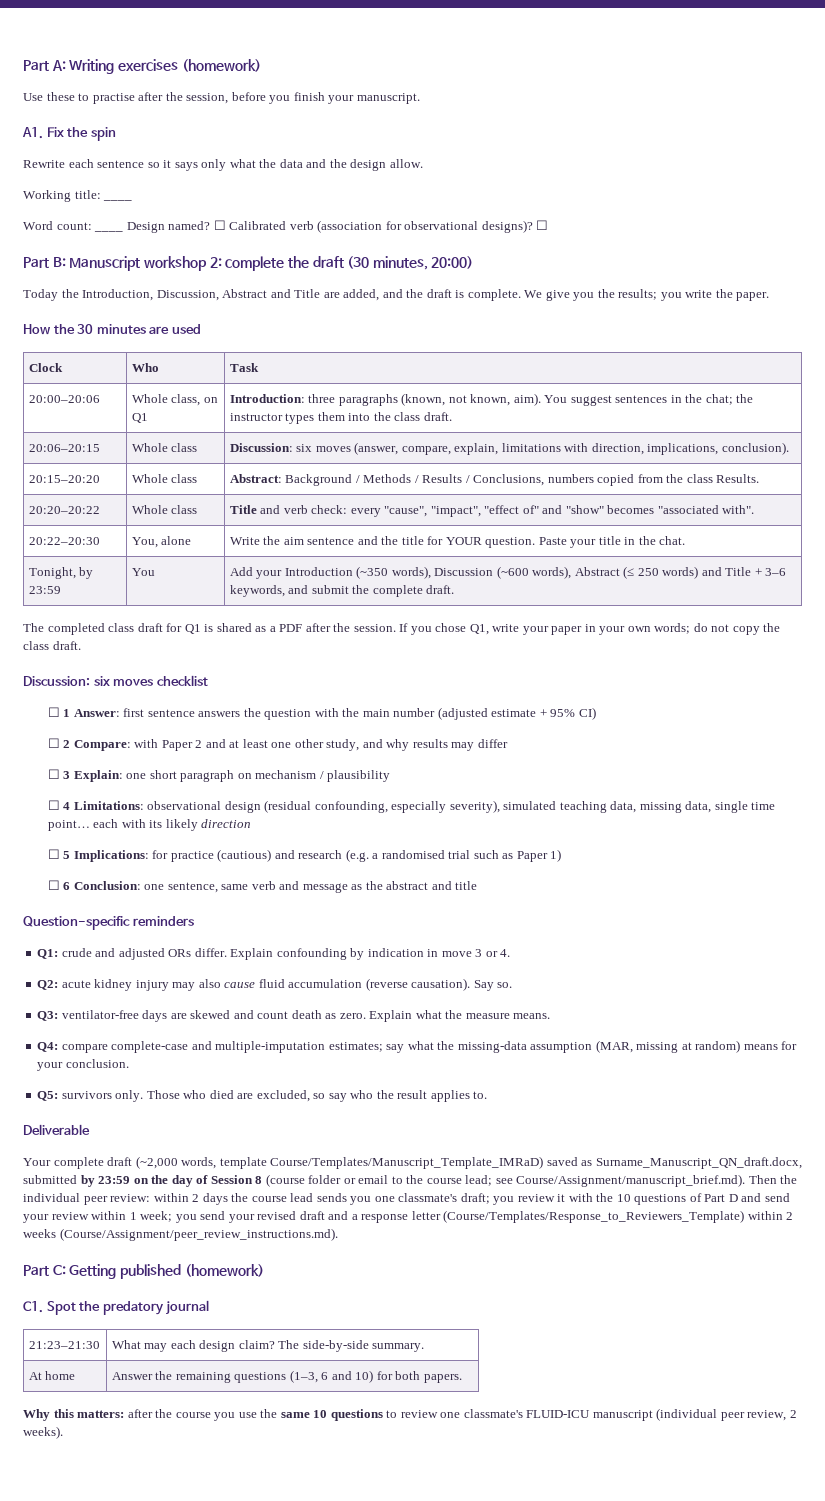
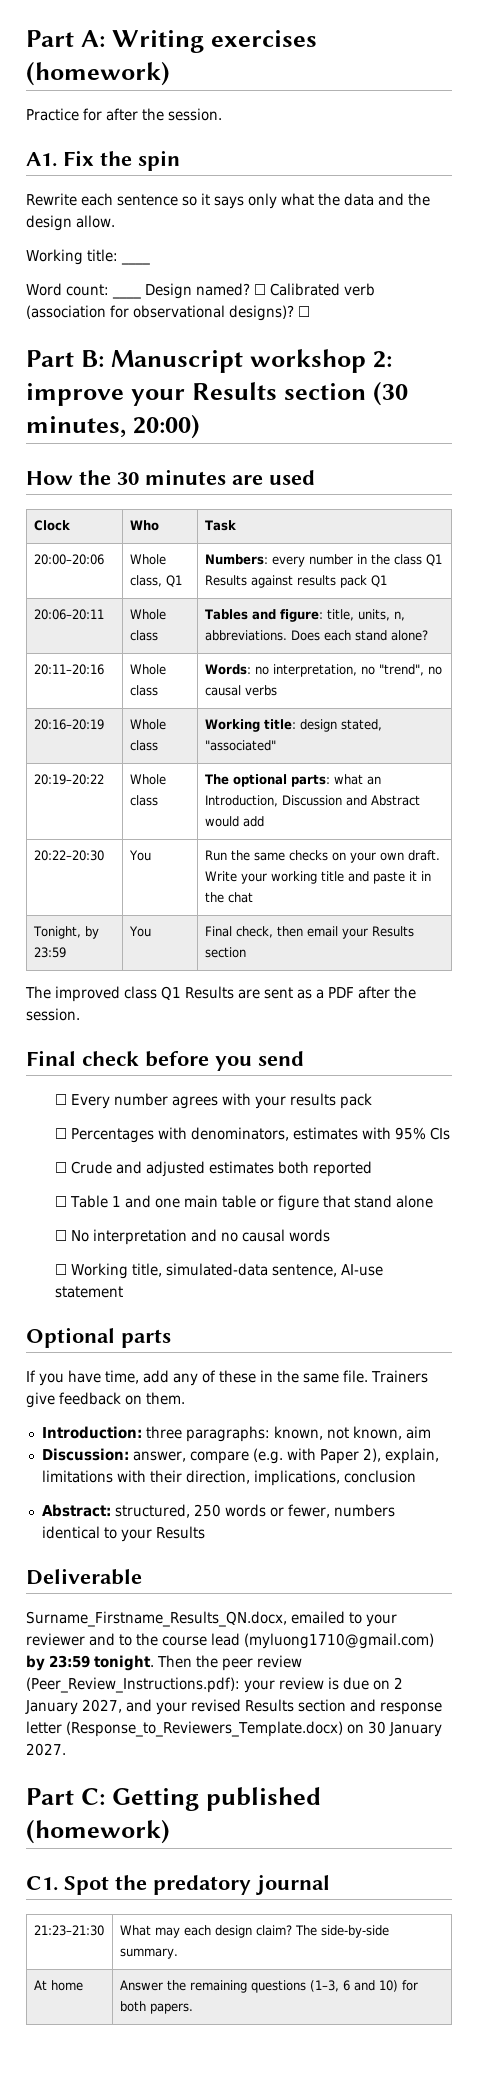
[23,92,420,104] Use these to practise after the session, before you finish your manuscript. -> [26,108,222,121] Practice for after the session.
[225,256,344,271] complete the draft -> [26,382,366,406] improve your Results section
[23,289,770,301] // Today the Introduction, Discussion, Abstract and Title are added, and the draft is complete. We give you the results; you write the paper. -> (200, 426) none
[203,397,218,403] on -> (162, 581) none
[229,393,754,406] [229,412,452,424] [28,444,100,452] [131,443,198,452] [229,442,789,455] [28,475,100,483] [131,474,198,483] [229,474,760,486] [28,506,100,514] [131,505,198,514] [229,505,755,517] [28,537,100,545] [131,536,192,548] [229,536,686,548] Introduction: three paragraphs (known, not known, aim). You suggest sentences in the chat; the instructor types them into the class draft. // 20:06–20:15 | Whole class | Discussion: six moves (answer, compare, explain, limitations with direction, implications, conclusion). // 20:15–20:20 | Whole class | Abstract: Background / Methods / Results / Conclusions, numbers copied from the class Results. // 20:20–20:22 | Whole class | Title and verb check: every "cause", "impact", "effect of" and "show" becomes "associated with". // 20:22–20:30 | You, alone | Write the aim sentence and the title for YOUR question. Paste your title in the chat. -> [204,554,442,567] [204,575,387,588] [33,609,104,620] [129,609,166,620] [129,630,158,641] [204,609,405,622] [204,630,428,641] [33,664,104,675] [129,664,166,675] [129,685,158,696] [204,664,442,677] [204,685,277,696] [33,719,104,730] [129,719,166,730] [129,740,158,751] [204,719,382,732] [204,740,276,751] [33,774,104,785] [129,774,166,785] [129,795,158,806] [204,774,381,787] [204,795,420,807] [204,816,264,827] [33,850,104,861] [128,850,151,861] [204,850,440,863] [204,871,431,884] [204,892,253,903] Numbers: every number in the class Q1 Results against results pack Q1 // 20:06–20:11 | Whole class | Tables and figure: title, units, n, abbreviations. Does each stand alone? // 20:11–20:16 | Whole class | Words: no interpretation, no "trend", no causal verbs // 20:16–20:19 | Whole class | Working title: design stated, "associated" // 20:19–20:22 | Whole class | The optional parts: what an Introduction, Discussion and Abstract would add // 20:22–20:30 | You | Run the same checks on your own draft. Write your working title and paste it in the chat
[229,566,787,579] [229,585,455,597] [23,623,252,635] Add your Introduction (~350 words), Discussion (~600 words), Abstract (≤ 250 words) and Title + 3–6 keywords, and submit the complete draft. // The completed class draft for Q1 is shared -> [204,926,414,939] [204,947,246,958] [25,986,293,1002] Final check, then email your Results section // The improved class Q1 Results are sent
[399,623,781,635] [23,641,81,650] [23,675,208,686] [47,707,596,720] [47,738,508,751] [47,769,391,782] [47,800,776,813] [47,819,252,831] [47,849,562,862] [47,880,478,893] [23,916,194,930] [37,948,511,960] [37,978,513,991] [37,1010,551,1022] [37,1040,798,1053] [37,1059,129,1071] [37,1090,488,1102] [23,1124,90,1135] [23,1156,802,1169] [23,1174,798,1187] [23,1193,790,1205] [23,1210,794,1223] [23,1228,338,1241] If you chose Q1, write your paper in your own words; do not copy the class draft. // Discussion: six moves checklist // ☐ 1 Answer: first sentence answers the question with the main number (adjusted estimate + 95% CI) // ☐ 2 Compare: with Paper 2 and at least one other study, and why results may differ // ☐ 3 Explain: one short paragraph on mechanism / plausibility // ☐ 4 Limitations: observational design (residual confounding, especially severity), simulated teaching data, missing data, single time point… each with its likely direction // ☐ 5 Implications: for practice (cautious) and research (e.g. a randomised trial such as Paper 1) // ☐ 6 Conclusion: one sentence, same verb and message as the abstract and title // Question-specific reminders // Q1: crude and adjusted ORs differ. Explain confounding by indication in move 3 or 4. // Q2: acute kidney injury may also cause fluid accumulation (reverse causation). Say so. // Q3: ventilator-free days are skewed and count death as zero. Explain what the measure means. // Q4: compare complete-case and multiple-imputation estimates; say what the missing-data assumption (MAR, missing at random) means for your conclusion. // Q5: survivors only. Those who died are excluded, so say who the result applies to. // Deliverable // Your complete draft (~2,000 words, template Course/Templates/Manuscript_Template_IMRaD) saved as Surname_Manuscript_QN_draft.docx, submitted by 23:59 on the day of Session 8 (course folder or email to the course lead; see Course/Assignment/manuscript_brief.md). Then the individual peer review: within 2 days the course lead sends you one classmate's draft; you review it with the 10 questions of Part D and send your review within 1 week; you send your revised draft and a response letter (Course/Templates/Response_to_Reviewers_Template) within 2 weeks (Course/Assignment/peer_review_instructions.md). -> [26,1050,304,1071] [54,1093,372,1109] [54,1127,450,1143] [54,1161,372,1177] [54,1195,433,1211] [54,1229,330,1245] [54,1263,383,1279] [54,1286,123,1298] [26,1327,171,1348] [26,1370,428,1386] [26,1392,185,1408] [41,1426,431,1442] [41,1448,439,1464] [41,1470,416,1486] [41,1504,395,1518] [41,1526,205,1542] [26,1568,142,1585] [26,1611,397,1627] [26,1633,434,1649] [26,1655,302,1671] [26,1677,403,1693] [25,1699,442,1715] [26,1721,442,1737] [26,1743,66,1756] // Final check before you send // ☐ Every number agrees with your results pack // ☐ Percentages with denominators, estimates with 95% CIs // ☐ Crude and adjusted estimates both reported // ☐ Table 1 and one main table or figure that stand alone // ☐ No interpretation and no causal words // ☐ Working title, simulated-data sentence, AI-use statement // Optional parts // If you have time, add any of these in the same file. Trainers give feedback on them. // Introduction: three paragraphs: known, not known, aim // Discussion: answer, compare (e.g. with Paper 2), explain, limitations with their direction, implications, conclusion // Abstract: structured, 250 words or fewer, numbers identical to your Results // Deliverable // Surname_Firstname_Results_QN.docx, emailed to your reviewer and to the course lead (myluong1710@gmail.com) by 23:59 tonight. Then the peer review (Peer_Review_Instructions.pdf): your review is due on 2 January 2027, and your revised Results section and response letter (Response_to_Reviewers_Template.docx) on 30 January 2027.
[23,1408,797,1421] [23,1426,63,1439] // Why this matters: after the course you use the same 10 questions to review one classmate's FLUID-ICU manuscript (individual peer review, 2 weeks). -> (193, 2008) none

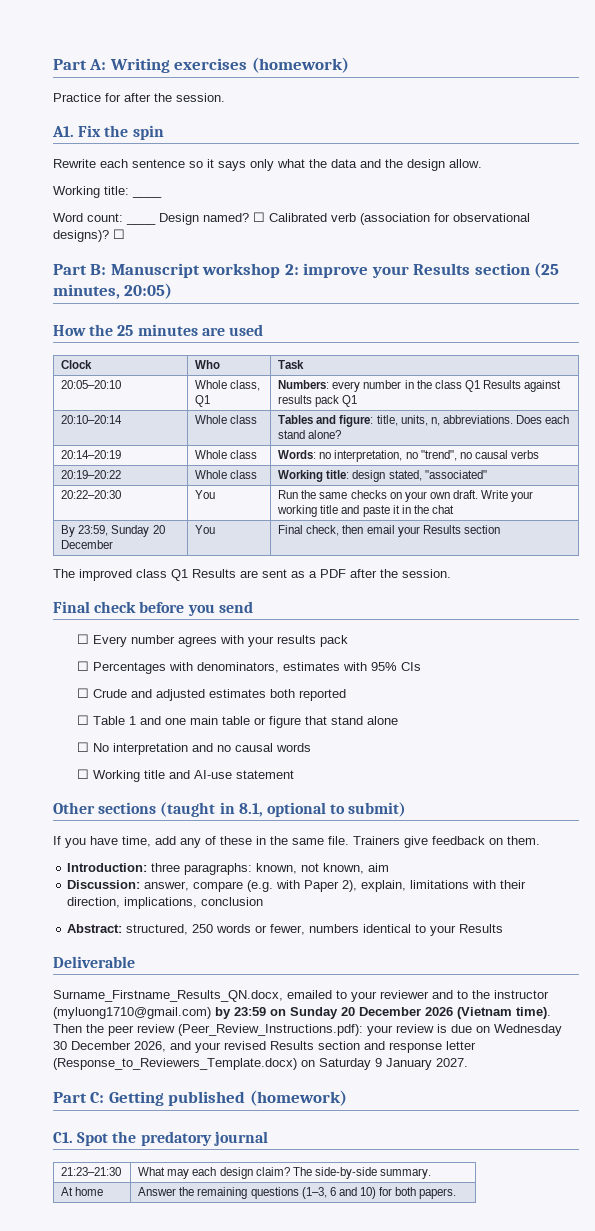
[372,381,408,406] [26,414,200,439] (30 minutes, 20:00) -> [534,262,560,278] [53,283,173,299] (25 minutes, 20:05)
[117,472,139,485] 30 -> [117,325,134,336] 25
[33,554,104,565] 20:00–20:06 -> [61,380,122,389] 20:05–20:10
[33,609,104,620] 20:06–20:11 -> [61,415,123,424] 20:10–20:14
[33,664,104,675] 20:11–20:16 -> [61,450,122,459] 20:14–20:19
[33,719,104,730] 20:16–20:19 -> [61,470,122,479] 20:19–20:22
[33,774,104,785] [129,774,166,785] [129,795,158,806] [204,774,381,787] [204,795,420,807] [204,816,264,827] // 20:19–20:22 | Whole class | The optional parts: what an Introduction, Discussion and Abstract would add -> (487, 474) none
[32,926,99,939] [33,947,66,958] Tonight, by 23:59 -> [61,525,165,537] [61,540,114,549] By 23:59, Sunday 20 December
[131,1263,337,1277] title, simulated-data sentence, -> [143,770,190,779] title and
[26,1327,171,1348] Optional parts -> [53,802,407,817] Other sections (taught in 8.1, optional to submit)
[162,1633,240,1646] course lead -> [494,990,549,999] instructor
[94,1655,154,1671] tonight. -> [270,1007,551,1019] on Sunday 20 December 2026 (Vietnam time).
[394,1677,403,1689] [25,1699,122,1715] 2 January 2027, -> [494,1024,562,1036] [53,1041,166,1052] Wednesday 30 December 2026,
[367,1721,386,1734] 30 -> [319,1058,382,1070] Saturday 9

